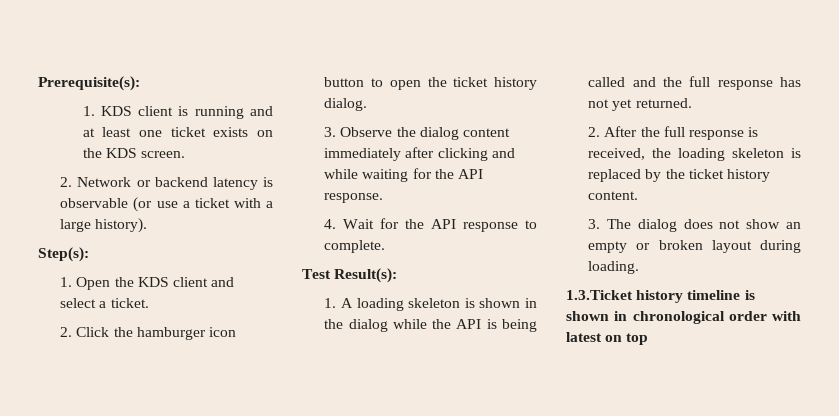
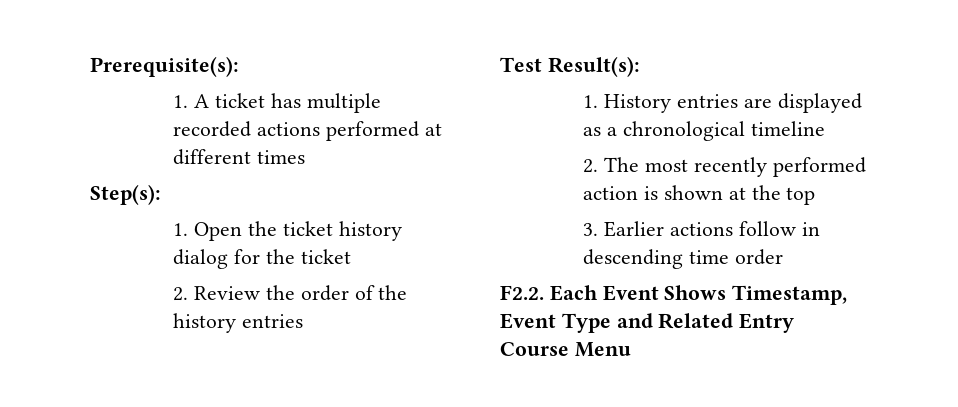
[100,106,273,119] [82,127,273,137] [82,148,185,158] [60,177,273,190] [60,197,273,212] [60,218,148,233] [38,247,89,262] [60,277,235,290] [60,298,149,308] [60,327,237,340] [324,77,537,90] [324,98,368,111] [324,127,511,140] [324,147,515,161] [324,168,484,182] [324,193,384,203] [324,218,537,232] [324,240,386,253] [302,268,398,283] [324,298,537,311] [324,319,537,332] [588,76,801,90] [588,98,692,111] [588,126,759,140] [588,148,801,161] [588,169,771,182] [588,191,639,200] [588,219,801,232] [588,240,801,253] [588,261,640,274] [566,290,755,303] [566,311,801,324] [566,332,649,345] KDS client is running and at least one ticket exists on the KDS screen. // 2. Network or backend latency is observable (or use a ticket with a large history). // Step(s): // 1. Open the KDS client and select a ticket. // 2. Click the hamburger icon button to open the ticket history dialog. // 3. Observe the dialog content immediately after clicking and while waiting for the API response. // 4. Wait for the API response to complete. // Test Result(s): // 1. A loading skeleton is shown in the dialog while the API is being called and the full response has not yet returned. // 2. After the full response is received, the loading skeleton is replaced by the ticket history content. // 3. The dialog does not show an empty or broken layout during loading. // 1.3.Ticket history timeline is shown in chronological order with latest on top -> [194,93,381,113] [173,121,442,141] [173,149,306,165] [90,184,161,205] [173,221,402,241] [173,249,351,269] [173,285,408,301] [173,313,304,333] [500,56,640,77] [583,93,862,113] [583,121,825,141] [583,157,866,177] [583,185,816,205] [583,221,820,237] [583,249,784,269] [500,285,848,305] [500,313,795,333] [500,342,631,357] A ticket has multiple recorded actions performed at different times // Step(s): // 1. Open the ticket history dialog for the ticket // 2. Review the order of the history entries // Test Result(s): // 1. History entries are displayed as a chronological timeline // 2. The most recently performed action is shown at the top // 3. Earlier actions follow in descending time order // F2.2. Each Event Shows Timestamp, Event Type and Related Entry Course Menu

